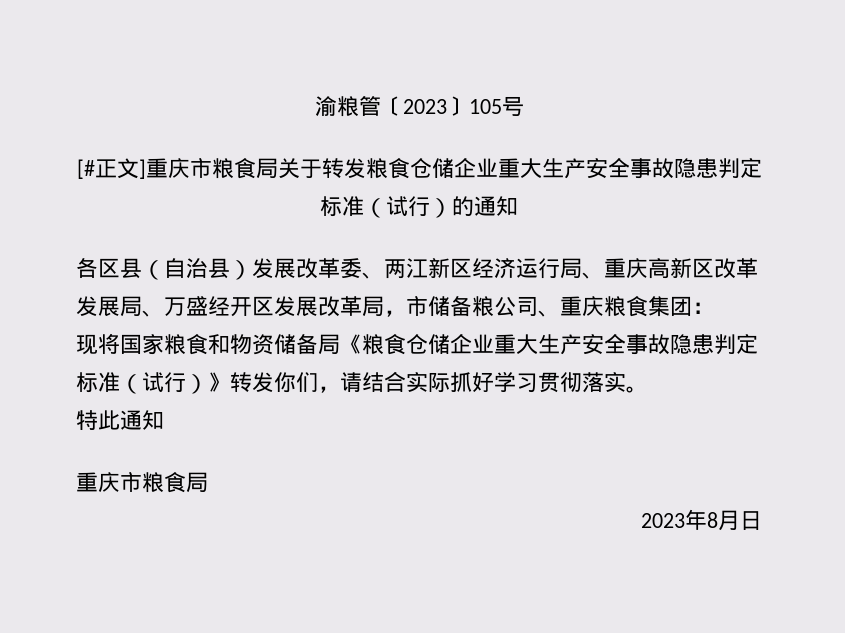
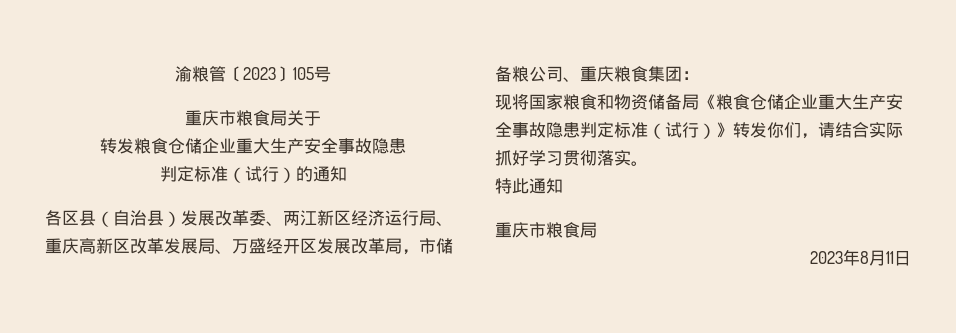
[76,158,146,179] [#正文] -> (331, 74) none
(322, 168) none -> (321, 118) //
(718, 168) none -> (406, 146) //
(740, 520) none -> [886,251,894,264] 11

